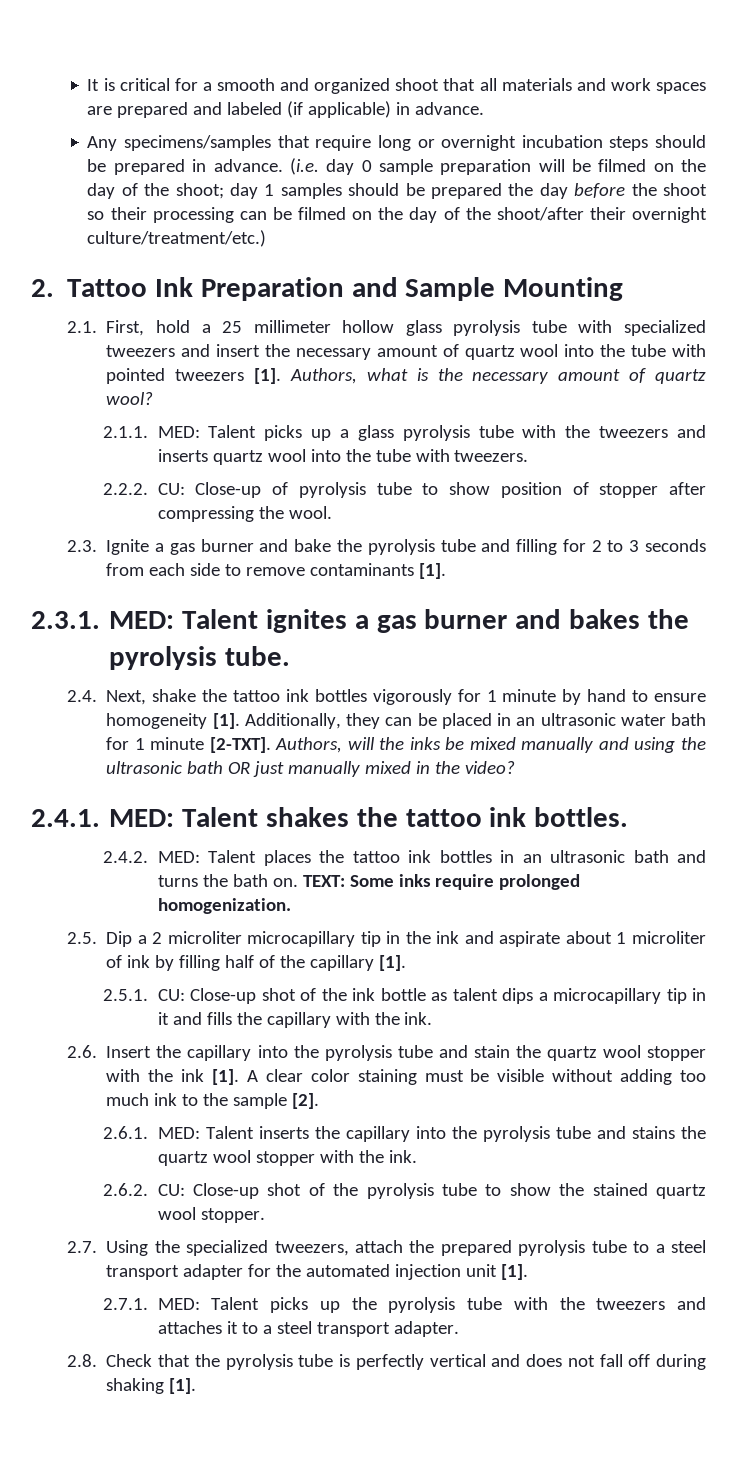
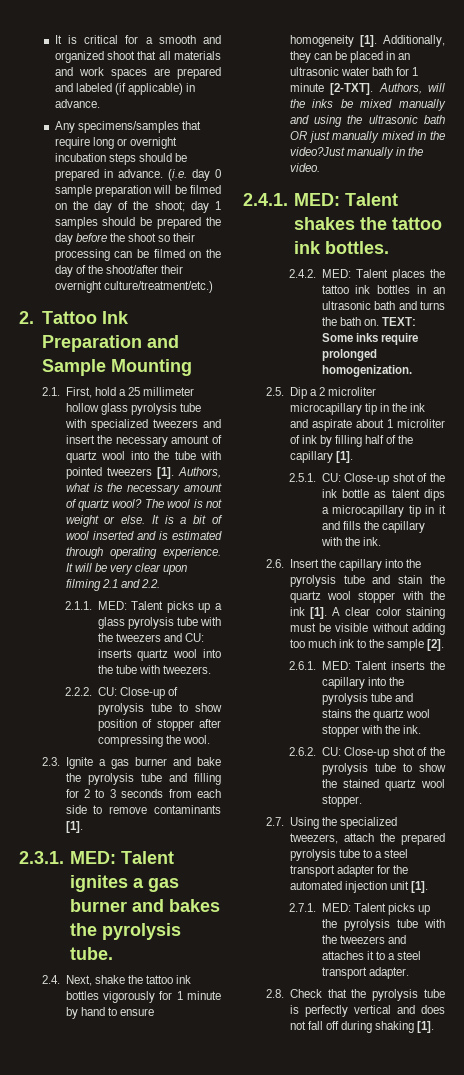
(154, 398) none -> [144,499,222,508] [65,515,223,527] [65,531,222,540] [65,547,221,559] [65,563,188,575] [65,579,160,591] The wool is not weight or else. It is a bit of wool inserted and is estimated through operating experience. It will be very clear upon filming 2.1 and 2.2.
(706, 431) none -> [184,633,204,642] CU:
[465,761,516,774] video? -> [289,147,423,159] [289,163,320,172] video?Just manually in the video.

